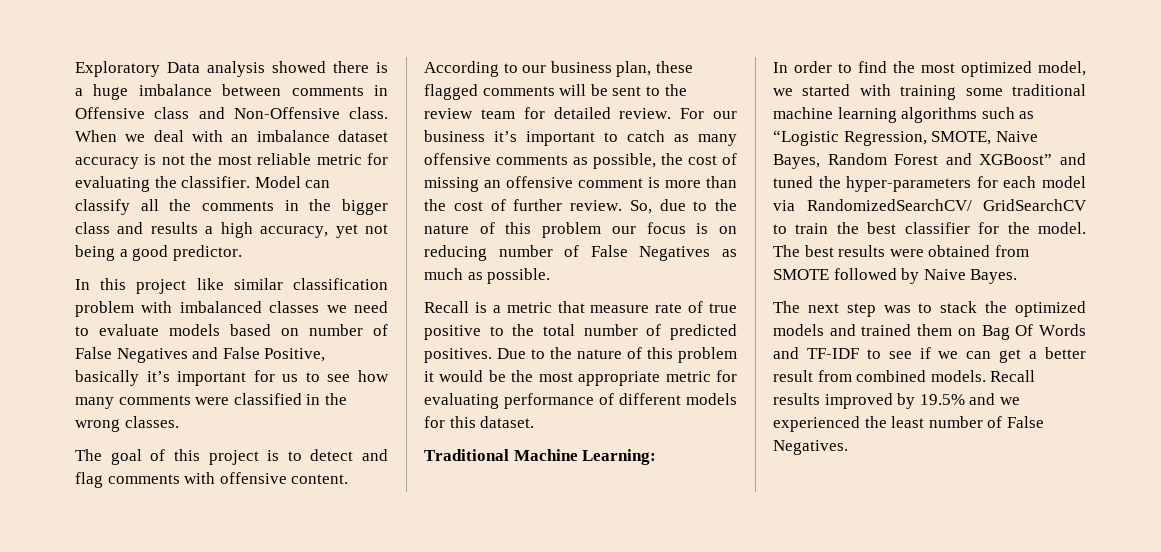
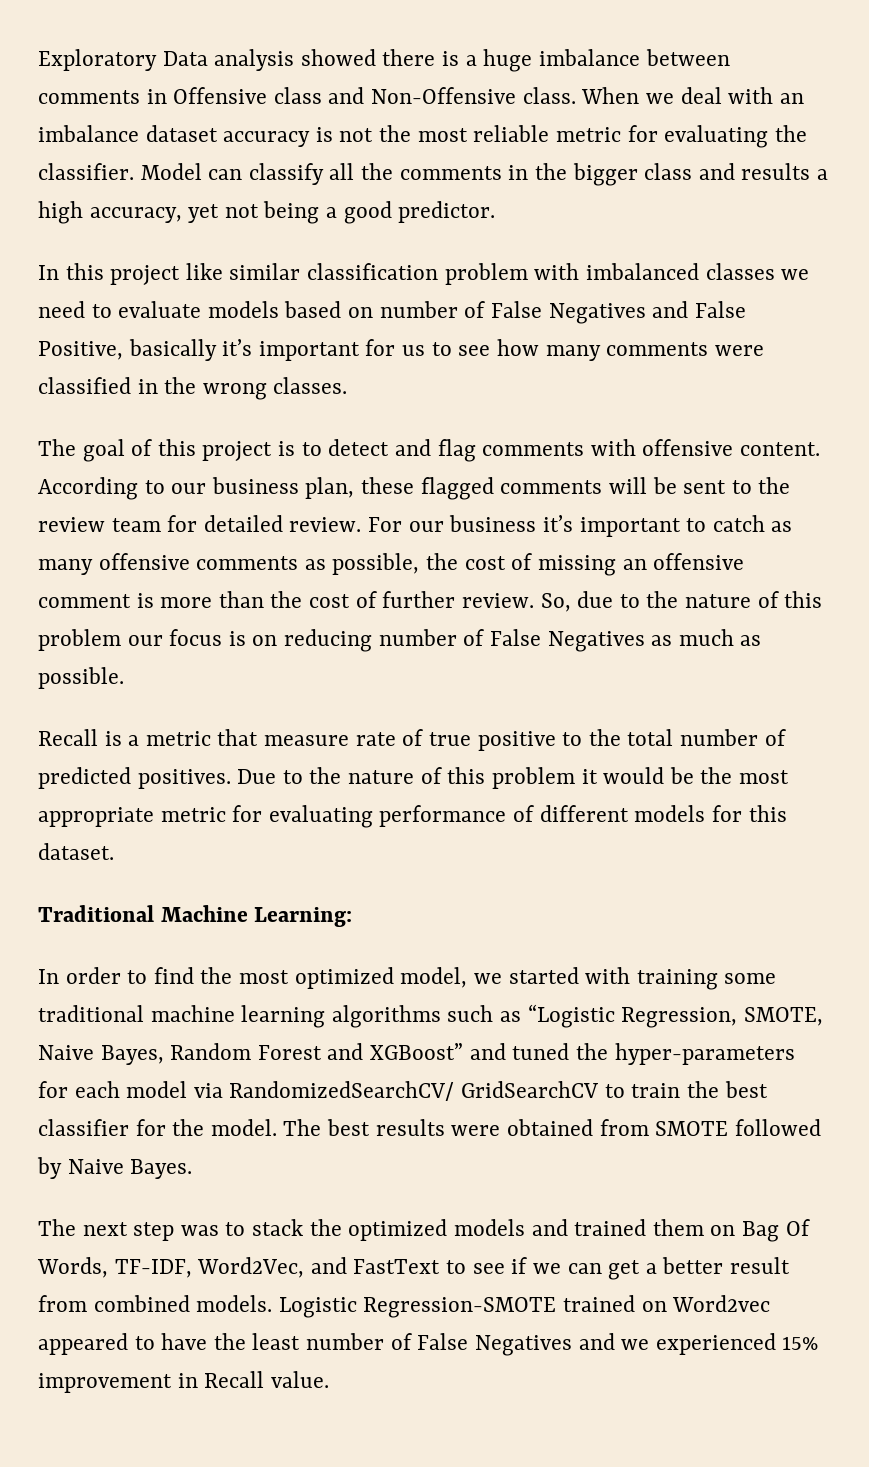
[1039,324,1086,336] [773,347,859,359] Words and TF-IDF -> [37,1257,441,1278] Words, TF-IDF, Word2Vec, and FastText
[990,370,1036,382] [773,393,1020,409] [773,416,860,432] Recall results improved by 19.5% and we experienced -> [278,1295,771,1318] [38,1333,208,1355] Logistic Regression-SMOTE trained on Word2vec appeared to have
[773,440,848,455] Negatives. -> [474,1333,819,1356] [38,1371,329,1393] Negatives and we experienced 15% improvement in Recall value.

